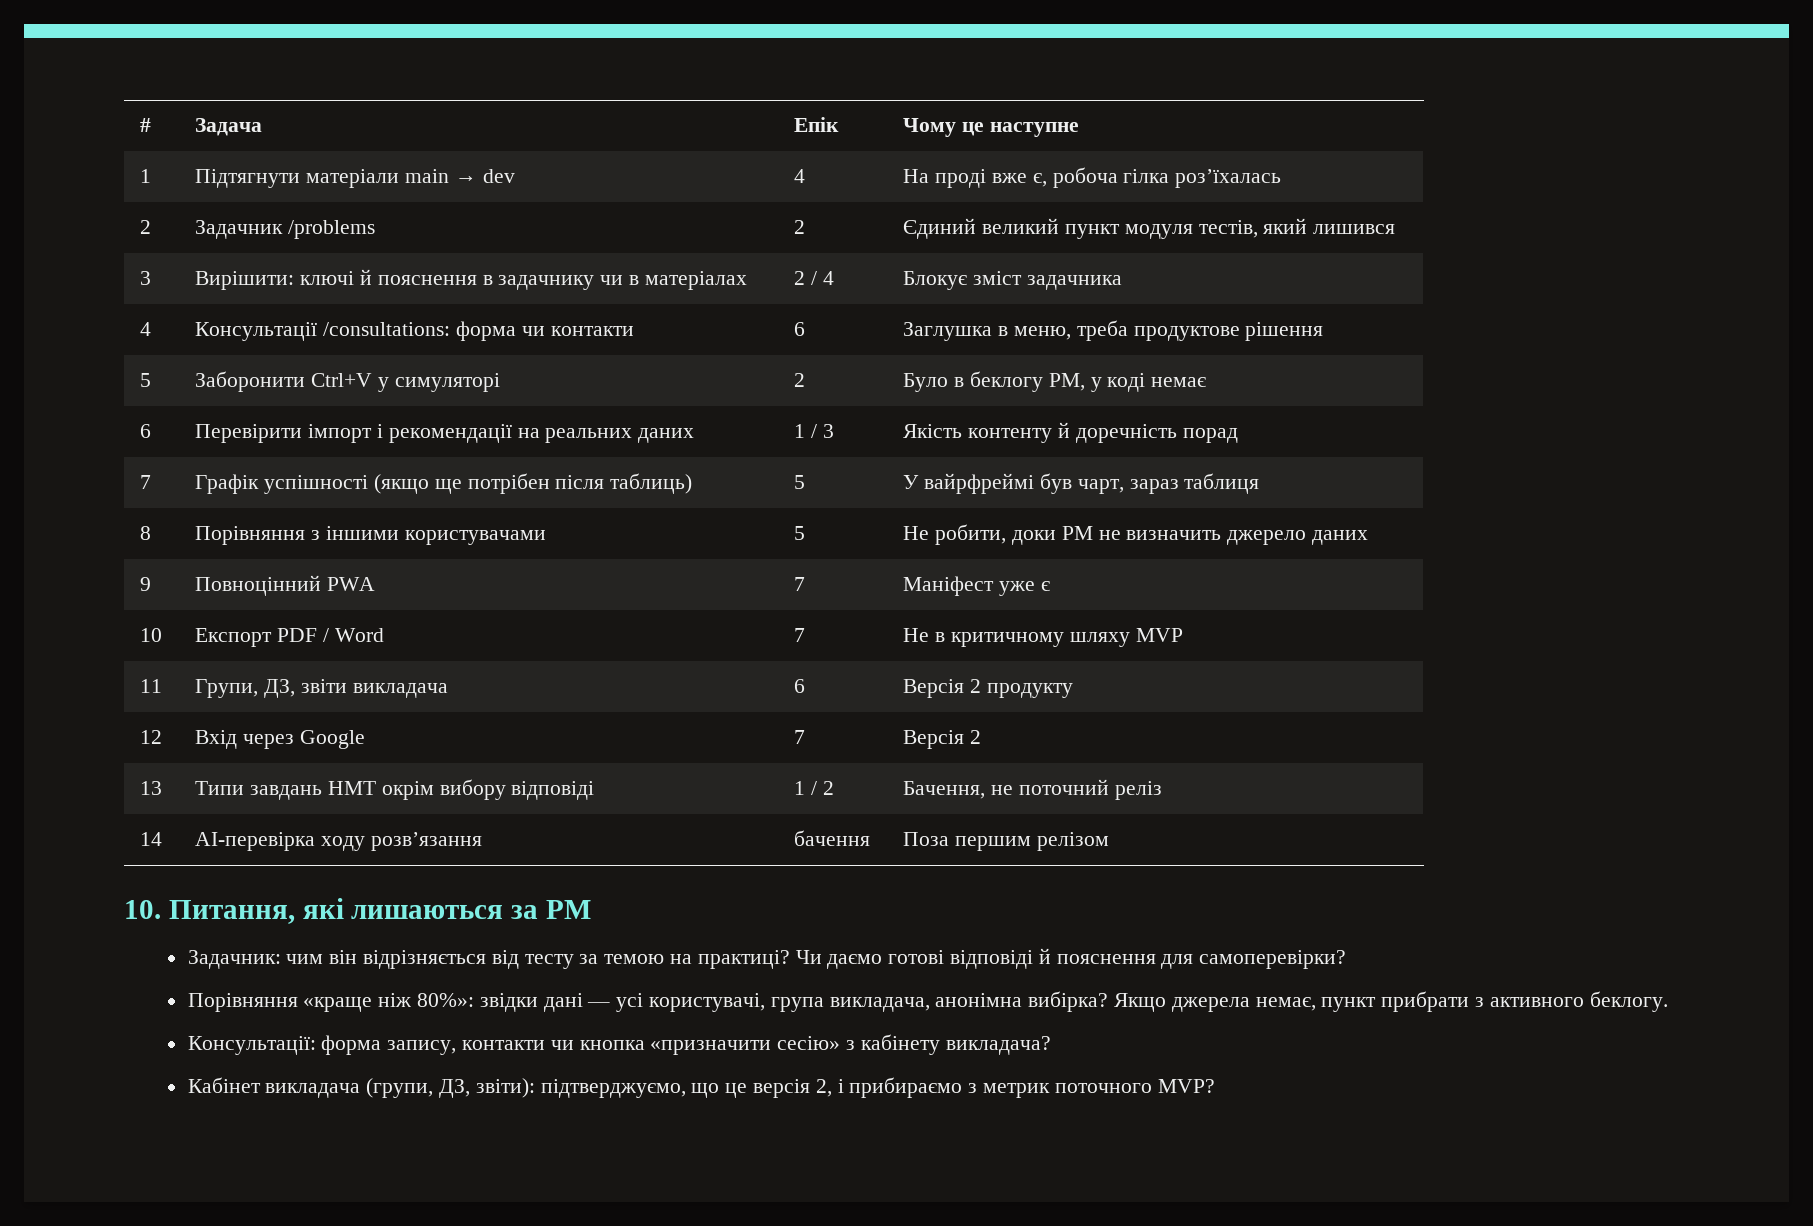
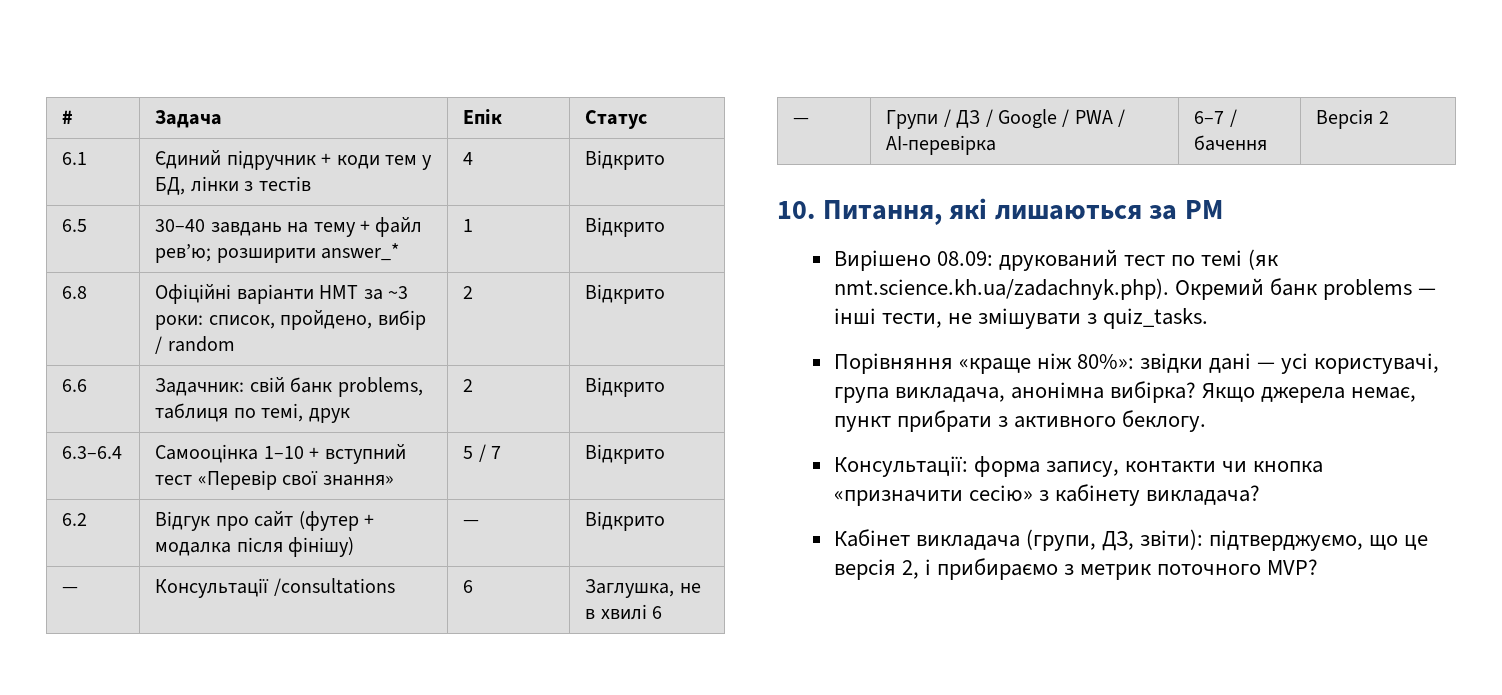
[903,118,1079,137] [140,169,152,183] [195,169,515,188] [794,169,806,183] [903,167,1282,188] [140,220,152,234] [195,220,376,239] [794,220,806,234] [903,218,1396,239] [140,271,152,285] [195,269,747,290] [794,271,834,285] [903,271,1122,290] [140,322,152,336] [195,321,634,341] [794,322,806,336] [903,320,1324,341] [140,373,152,387] [195,371,500,392] [794,373,806,387] [903,371,1207,392] [140,424,152,438] [195,424,695,443] [794,424,834,438] [903,422,1238,443] [140,475,152,489] [195,473,693,494] [794,475,806,489] [903,473,1260,494] [140,526,152,540] [195,526,546,545] [794,526,806,540] [903,524,1368,545] [140,577,152,591] [195,575,376,596] [794,577,806,591] [903,576,1050,596] [140,628,163,642] [195,628,384,647] [794,628,806,642] [903,628,1183,647] [140,679,163,693] [195,679,448,698] [794,679,806,693] [903,679,1073,698] [140,730,163,744] [195,730,365,749] [794,730,806,744] [903,730,982,749] [140,781,163,795] [195,779,595,800] [794,781,834,795] [903,779,1162,800] [140,832,163,846] [195,832,482,851] [794,830,871,846] [903,832,1109,851] Чому це наступне // 1 | Підтягнути матеріали main → dev | 4 | На проді вже є, робоча гілка роз’їхалась // 2 | Задачник /problems | 2 | Єдиний великий пункт модуля тестів, який лишився // 3 | Вирішити: ключі й пояснення в задачнику чи в матеріалах | 2 / 4 | Блокує зміст задачника // 4 | Консультації /consultations: форма чи контакти | 6 | Заглушка в меню, треба продуктове рішення // 5 | Заборонити Ctrl+V у симуляторі | 2 | Було в беклогу PM, у коді немає // 6 | Перевірити імпорт і рекомендації на реальних даних | 1 / 3 | Якість контенту й доречність порад // 7 | Графік успішності (якщо ще потрібен після таблиць) | 5 | У вайрфреймі був чарт, зараз таблиця // 8 | Порівняння з іншими користувачами | 5 | Не робити, доки PM не визначить джерело даних // 9 | Повноцінний PWA | 7 | Маніфест уже є // 10 | Експорт PDF / Word | 7 | Не в критичному шляху MVP // 11 | Групи, ДЗ, звіти викладача | 6 | Версія 2 продукту // 12 | Вхід через Google | 7 | Версія 2 // 13 | Типи завдань НМТ окрім вибору відповіді | 1 / 2 | Бачення, не поточний реліз // 14 | AI-перевірка ходу розв’язання | бачення | Поза першим релізом -> [585,110,648,129] [62,152,88,165] [155,149,433,170] [155,176,311,195] [463,152,474,165] [585,150,666,170] [62,219,88,232] [155,216,423,237] [155,243,400,263] [463,219,474,232] [585,217,666,237] [62,286,88,299] [155,283,409,304] [155,309,426,330] [155,336,235,354] [463,286,474,299] [585,284,666,304] [62,379,88,392] [155,376,423,397] [155,403,350,423] [463,379,474,392] [585,377,666,397] [62,446,123,459] [155,443,406,464] [155,470,394,490] [463,444,502,462] [585,444,666,464] [62,513,88,526] [155,510,375,531] [155,537,355,557] [463,520,480,526] [585,511,666,531] [62,587,79,593] [155,578,395,598] [463,580,474,593] [585,579,701,598] [585,604,663,620] [793,118,810,124] [886,109,1126,129] [886,135,997,155] [1194,109,1237,127] [1194,135,1268,151] [1316,109,1389,129] Статус // 6.1 | Єдиний підручник + коди тем у БД, лінки з тестів | 4 | Відкрито // 6.5 | 30–40 завдань на тему + файл рев’ю; розширити answer_* | 1 | Відкрито // 6.8 | Офіційні варіанти НМТ за ~3 роки: список, пройдено, вибір / random | 2 | Відкрито // 6.6 | Задачник: свій банк problems, таблиця по темі, друк | 2 | Відкрито // 6.3–6.4 | Самооцінка 1–10 + вступний тест «Перевір свої знання» | 5 / 7 | Відкрито // 6.2 | Відгук про сайт (футер + модалка після фінішу) | — | Відкрито // — | Консультації /consultations | 6 | Заглушка, не в хвилі 6 // — | Групи / ДЗ / Google / PWA / AI-перевірка | 6–7 / бачення | Версія 2
[187,948,1347,969] Задачник: чим він відрізняється від тесту за темою на практиці? Чи даємо готові відповіді й пояснення для самоперевірки? -> [833,249,1278,271] [833,278,1436,300] [833,308,1208,329] Вирішено 08.09: друкований тест по темі (як nmt.science.kh.ua/zadachnyk.php). Окремий банк problems — інші тести, не змішувати з quiz_tasks.

